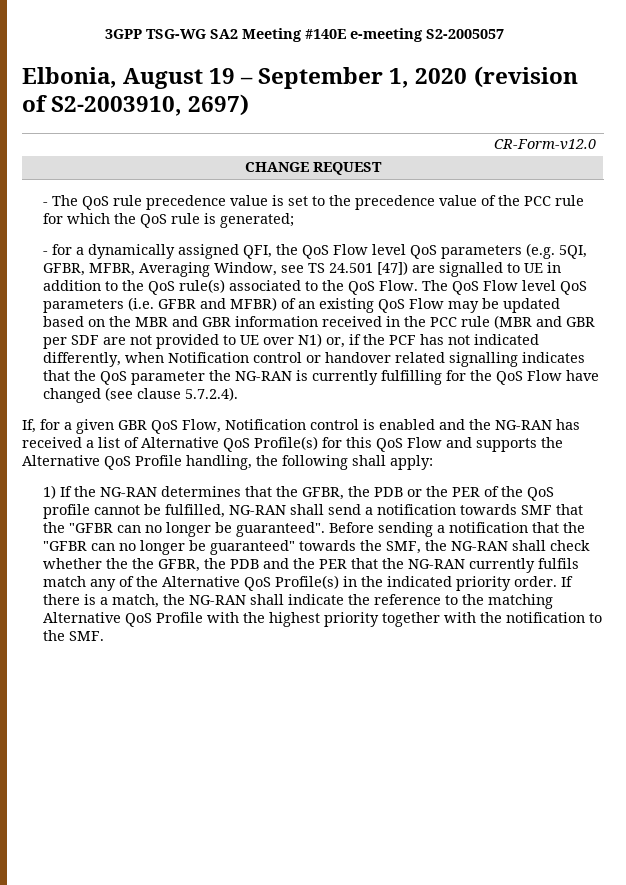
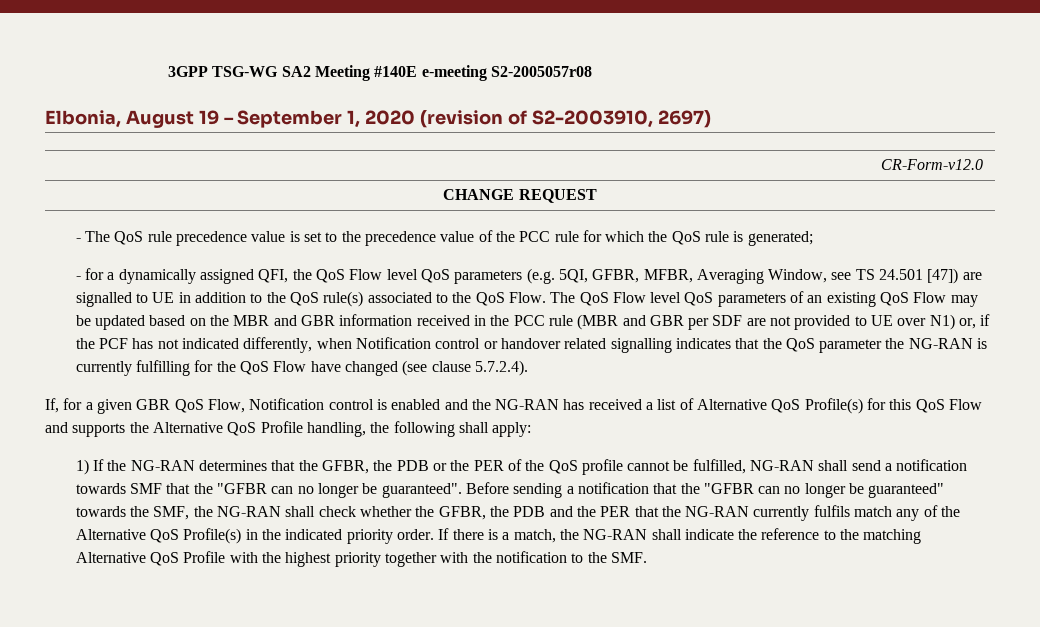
[426,29,505,39] S2-2005057 -> [490,66,592,77] S2-2005057r08
[127,297,277,311] (i.e. GFBR and MFBR) -> (786, 300) none
[131,558,154,569] the -> (435, 511) none

